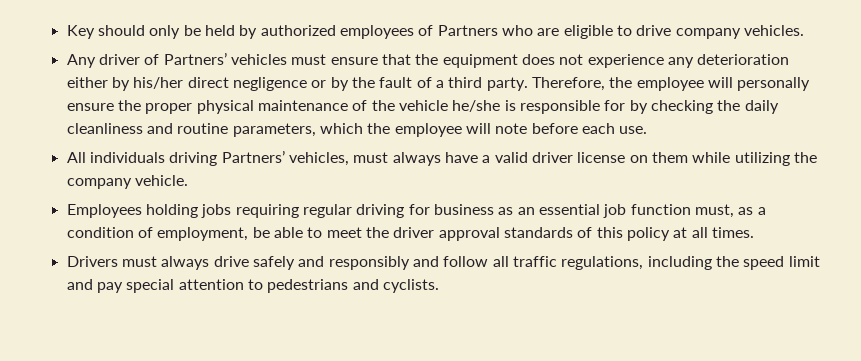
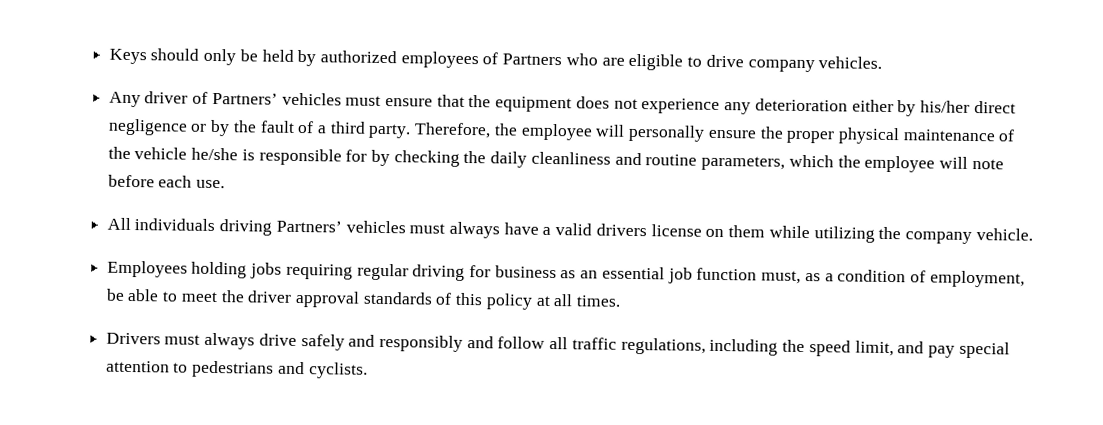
[66,25,95,39] Key -> [108,48,147,65] Keys
[288,152,349,166] vehicles, -> [345,220,406,234] vehicles
[531,152,573,163] driver -> [595,223,647,237] drivers
[788,256,820,267] limit -> [854,340,894,357] limit,

